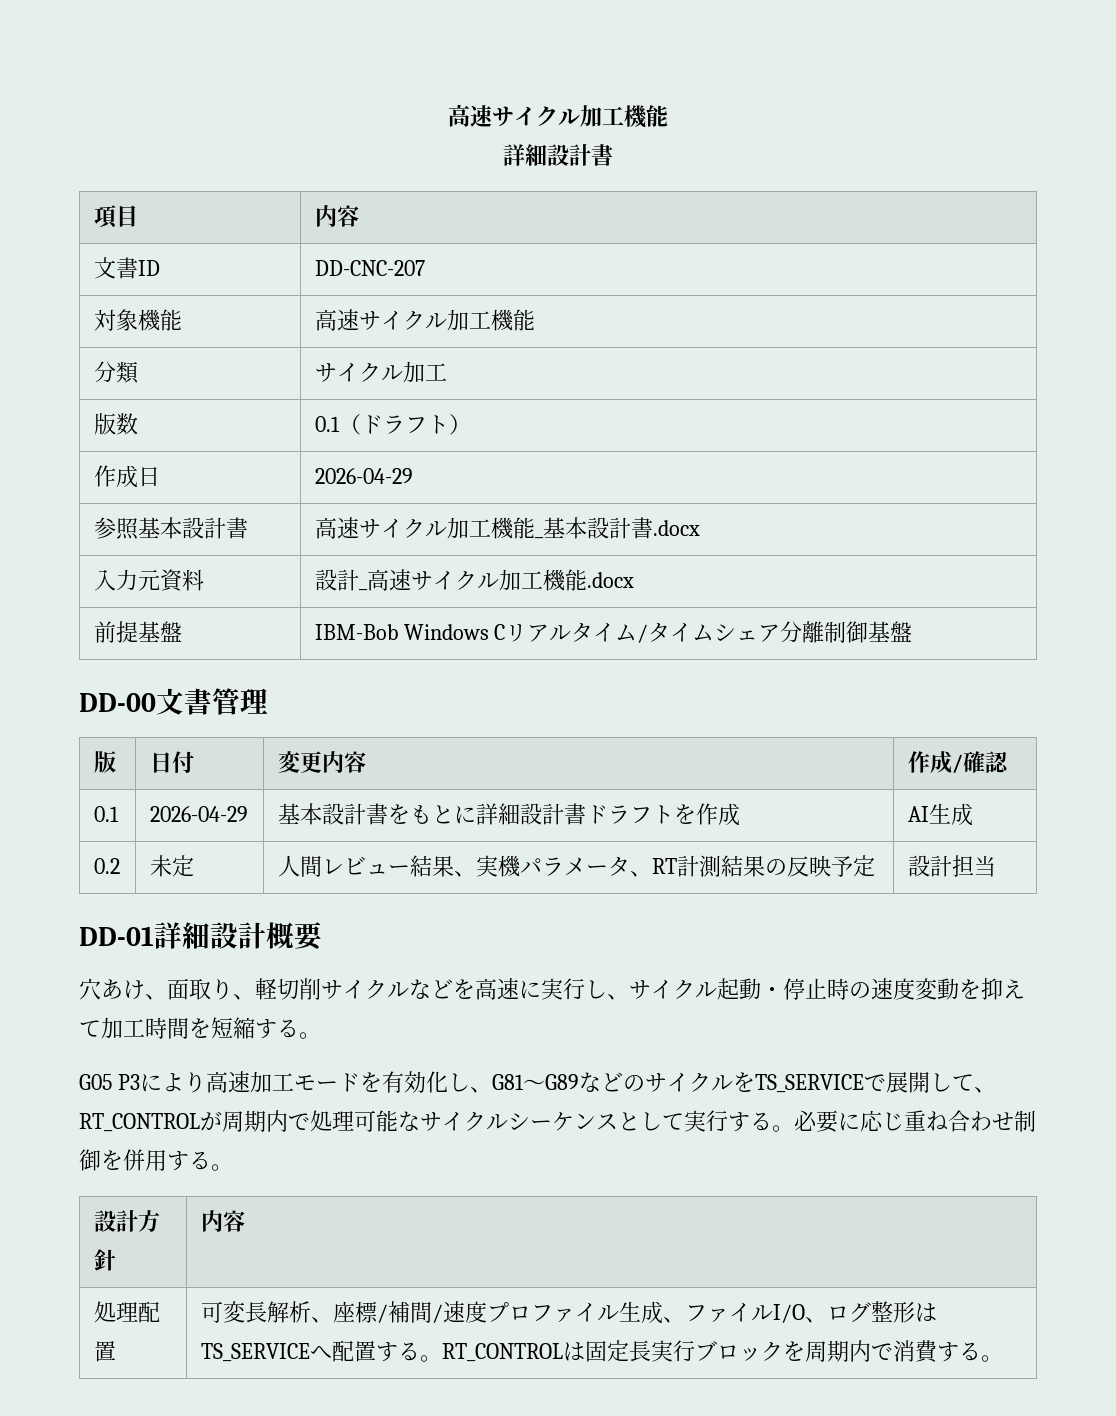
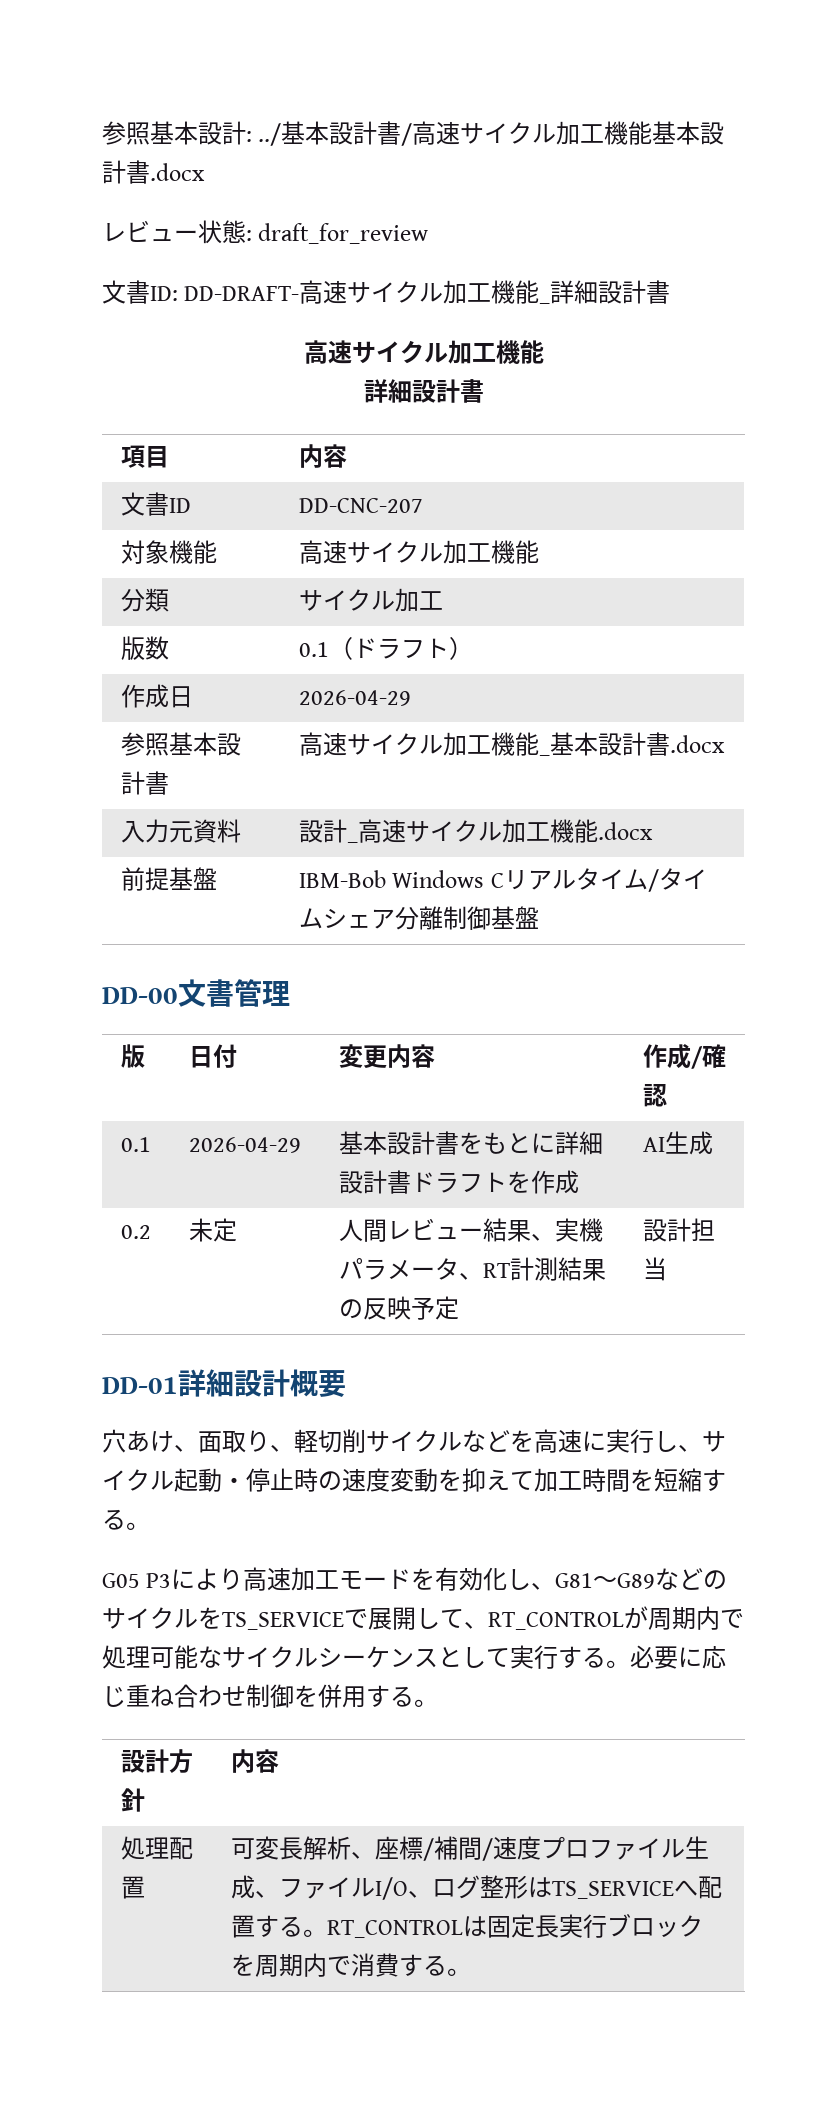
(448, 115) none -> [102,121,725,146] [102,160,205,184] [102,220,429,244] [102,280,671,304] 参照基本設計: ../基本設計書/高速サイクル加工機能基本設計書.docx // レビュー状態: draft_for_review // 文書ID: DD-DRAFT-高速サイクル加工機能_詳細設計書 //

